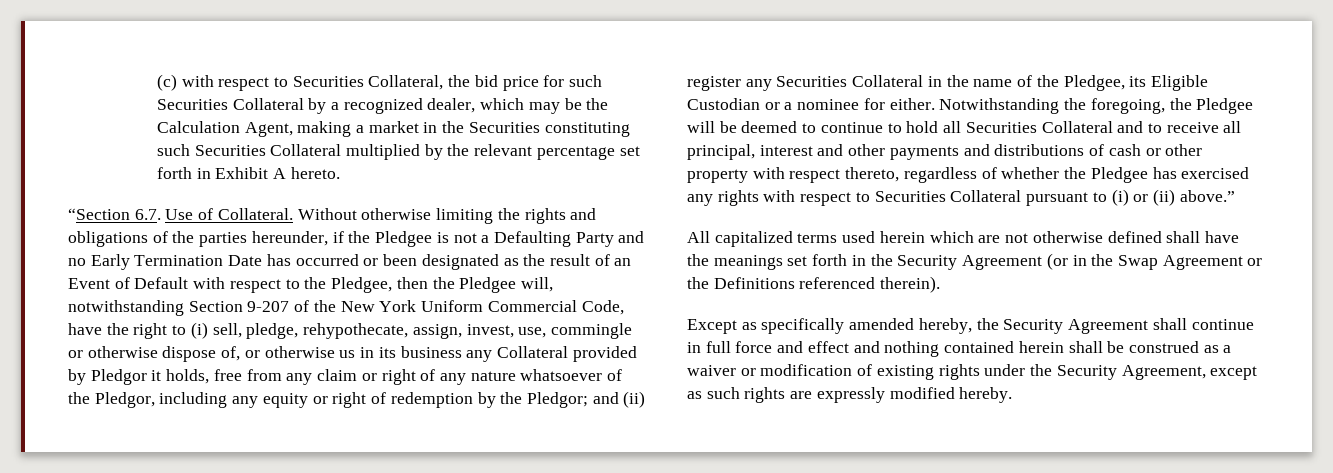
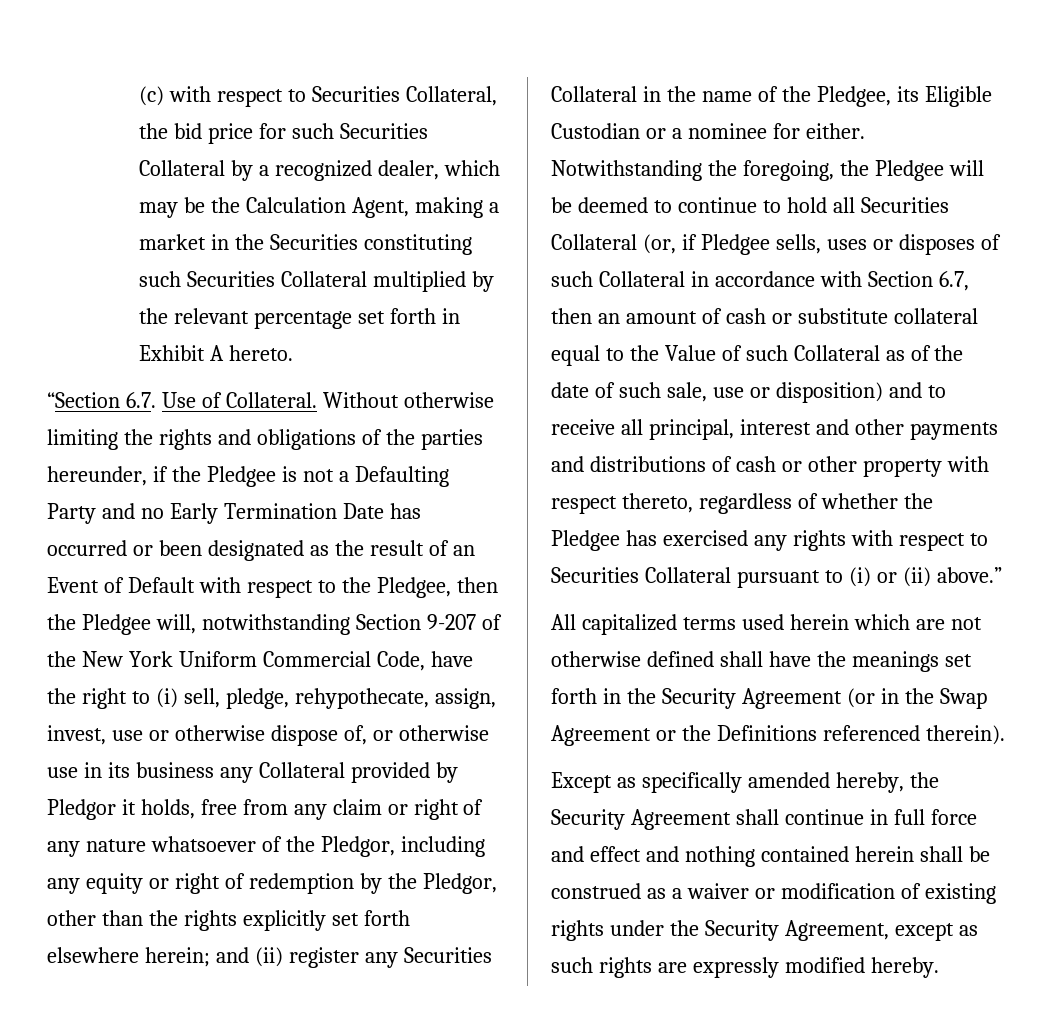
[518,323,632,339] use, commingle -> [111,730,143,741] use
[339,350,356,358] us -> [47,767,78,778] use
[526,392,588,408] Pledgor; -> [422,873,497,894] [47,910,410,931] [47,947,210,967] Pledgor, other than the rights explicitly set forth elsewhere herein;
(1113, 127) none -> [642,234,1001,255] [551,271,969,291] [551,308,978,324] [551,345,964,366] [551,382,883,403] (or, if Pledgee sells, uses or disposes of such Collateral in accordance with Section 6.7, then an amount of cash or substitute collateral equal to the Value of such Collateral as of the date of such sale, use or disposition)

